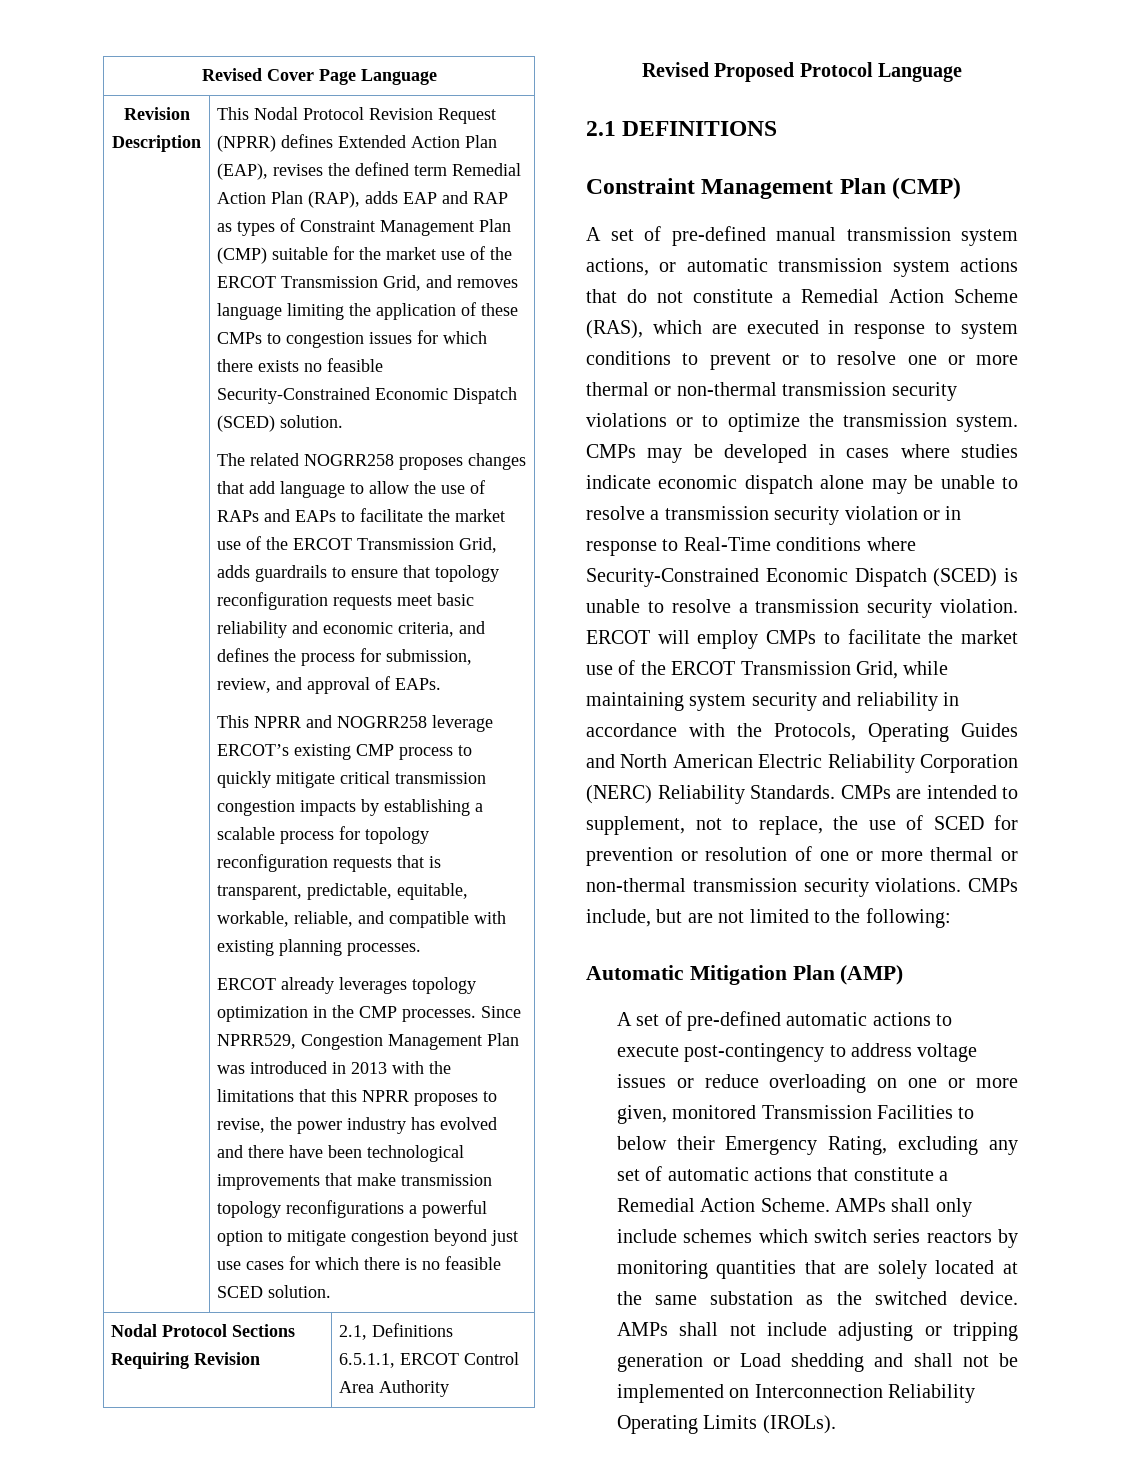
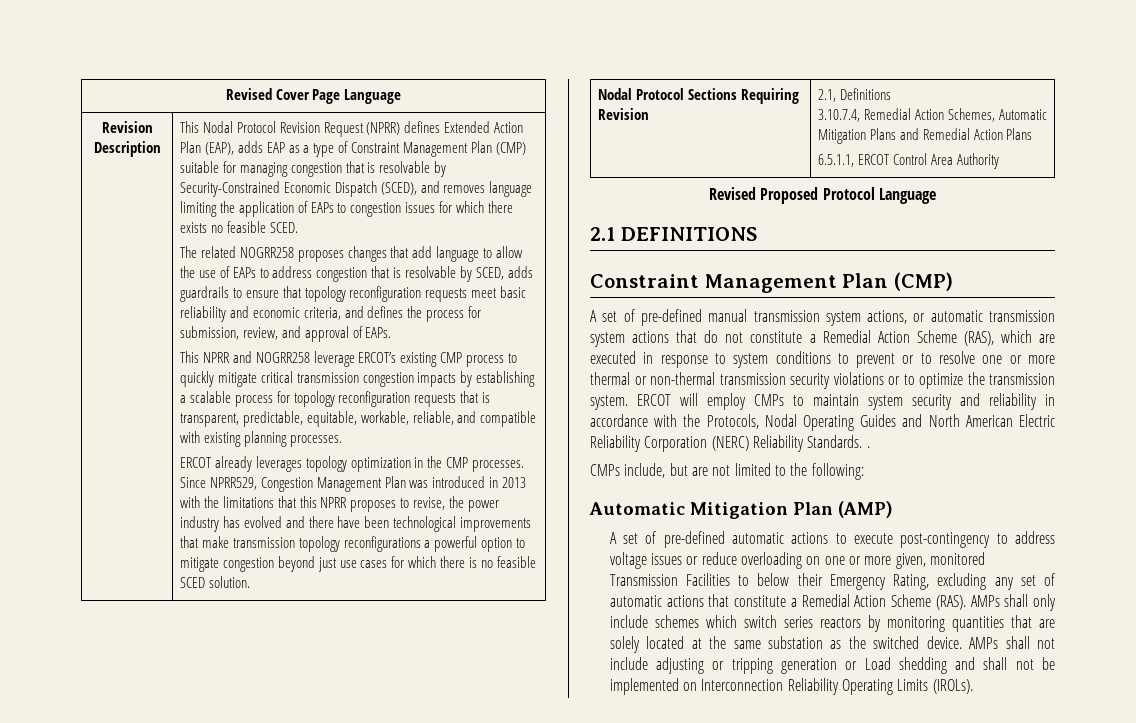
[273,162,522,176] [217,191,509,208] [217,221,276,236] revises the defined term Remedial Action Plan (RAP), adds EAP and RAP as types -> [237,141,335,157] adds EAP as a type
[359,246,513,260] [217,275,422,291] the market use of the ERCOT Transmission Grid, -> [239,161,447,177] [179,181,417,197] managing congestion that is resolvable by Security-Constrained Economic Dispatch (SCED),
[481,303,519,316] [217,332,263,344] these CMPs -> [310,202,334,213] EAPs
[217,387,518,404] [217,415,344,432] Security-Constrained Economic Dispatch (SCED) solution. -> [269,222,298,233] SCED.
[217,508,506,522] [217,536,498,553] RAPs and EAPs to facilitate the market use of the ERCOT Transmission Grid, -> [232,266,504,282] EAPs to address congestion that is resolvable by SCED,
(454, 1330) none -> [817,108,1047,122] [817,128,1033,144] // 3.10.7.4, Remedial Action Schemes, Automatic Mitigation Plans and Remedial Action Plans
[586,444,1018,463] [586,475,1018,494] [586,506,962,525] [586,537,916,556] [586,568,1018,587] [586,599,1018,618] CMPs may be developed in cases where studies indicate economic dispatch alone may be unable to resolve a transmission security violation or in response to Real-Time conditions where Security-Constrained Economic Dispatch (SCED) is unable to resolve a transmission security violation. -> (628, 402) none
[847,629,1018,644] [586,660,949,679] [586,692,684,711] facilitate the market use of the ERCOT Transmission Grid, while maintaining -> [813,394,859,406] maintain
(856, 732) none -> [764,414,797,427] Nodal
[840,785,1018,799] [586,815,1018,835] [586,846,1018,866] [586,878,962,897] CMPs are intended to supplement, not to replace, the use of SCED for prevention or resolution of one or more thermal or non-thermal transmission security violations. -> [866,446,870,448] . //
[760,1198,830,1212] Scheme. -> [890,594,966,610] Scheme (RAS).

